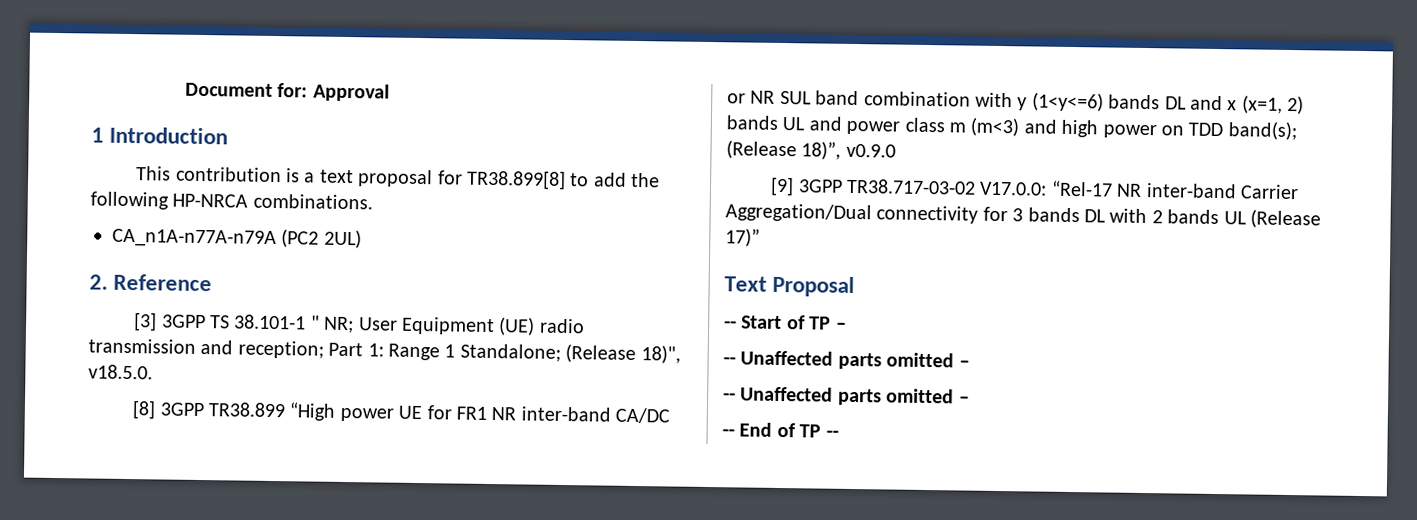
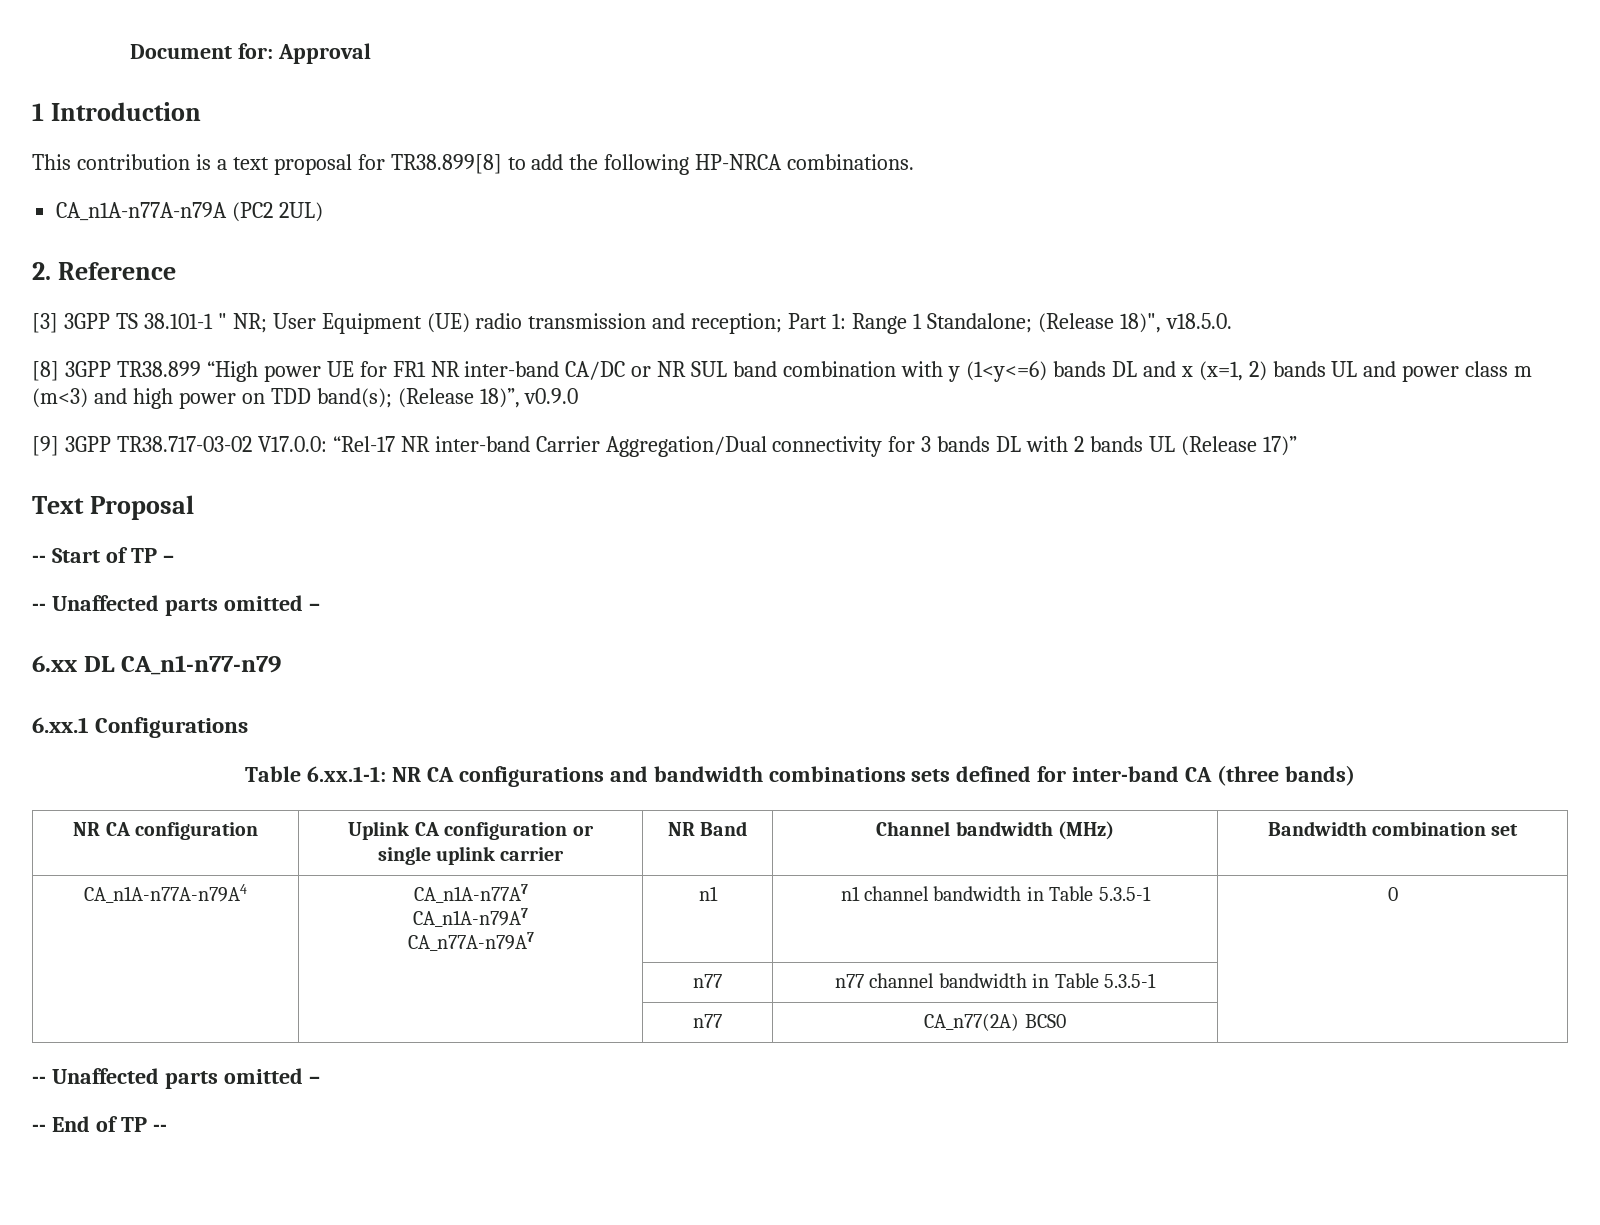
(970, 364) none -> [32,655,282,675] [32,717,249,738] [244,765,1356,787] [73,822,258,840] [348,821,594,840] [377,846,565,865] [667,821,748,836] [876,821,1114,840] [1267,821,1519,836] [84,884,247,903] [413,884,528,903] [413,908,528,927] [407,932,534,951] [698,886,718,901] [840,886,1151,901] [1387,887,1398,901] [693,974,722,988] [834,973,1156,988] [693,1014,722,1028] [924,1013,1066,1031] // 6.xx DL CA_n1-n77-n79 // 6.xx.1 Configurations // Table 6.xx.1-1: NR CA configurations and bandwidth combinations sets defined for inter-band CA (three bands) // NR CA configuration | Uplink CA configuration or // single uplink carrier | NR Band | Channel bandwidth (MHz) | Bandwidth combination set // CA_n1A-n77A-n79A4 | CA_n1A-n77A7 // CA_n1A-n79A7 // CA_n77A-n79A7 | n1 | n1 channel bandwidth in Table 5.3.5-1 | 0 // | | n77 | n77 channel bandwidth in Table 5.3.5-1 | // | | n77 | CA_n77(2A) BCS0 |

